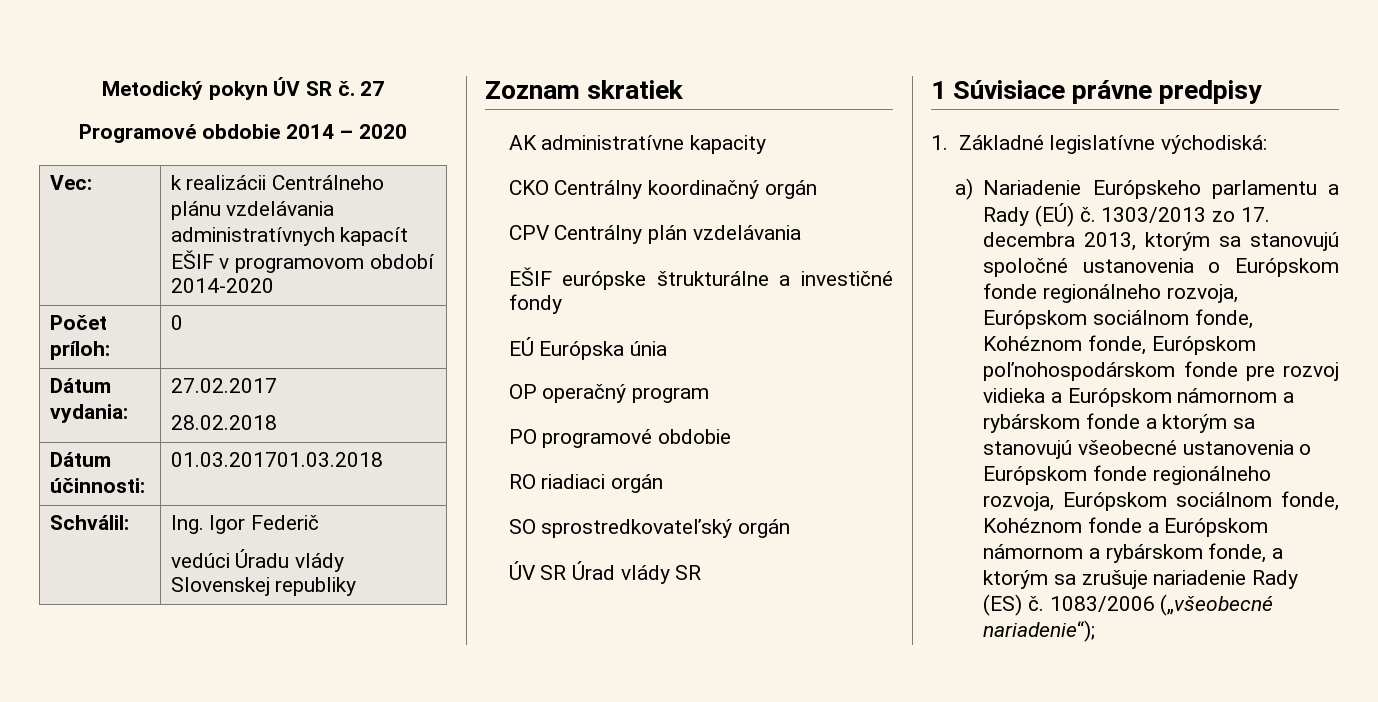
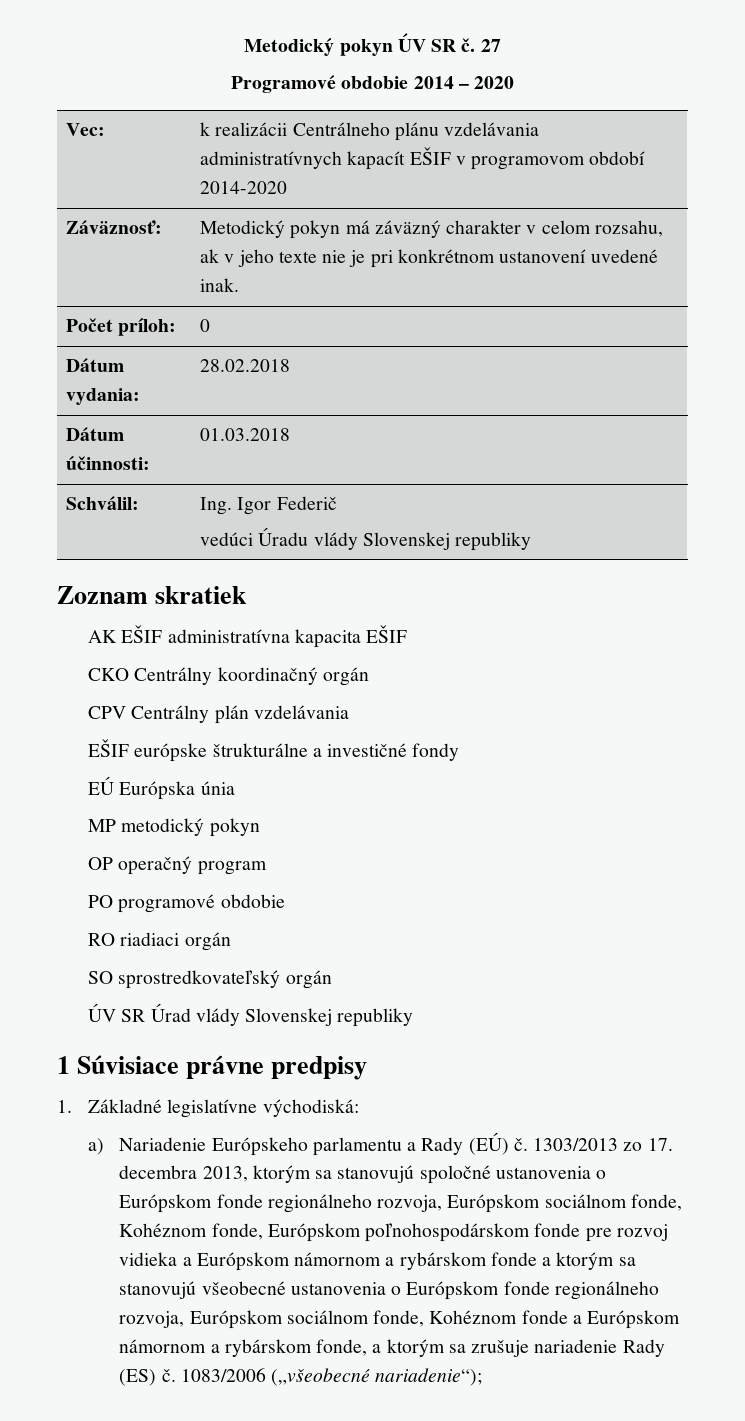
(274, 285) none -> [66,220,163,234] [200,220,664,239] [200,249,658,268] [200,278,240,292] // Záväznosť: | Metodický pokyn má záväzný charakter v celom rozsahu, ak v jeho texte nie je pri konkrétnom ustanovení uvedené inak.
[170,378,277,393] 27.02.2017 // -> (141, 396) none
[170,452,383,467] 01.03.201701.03.2018 -> [200,428,291,441] 01.03.2018
[541,135,767,154] administratívne kapacity -> [121,625,408,648] EŠIF administratívna kapacita EŠIF
(668, 348) none -> [88,818,260,837] // MP metodický pokyn
[675,565,702,580] SR -> [245,1008,414,1027] Slovenskej republiky

